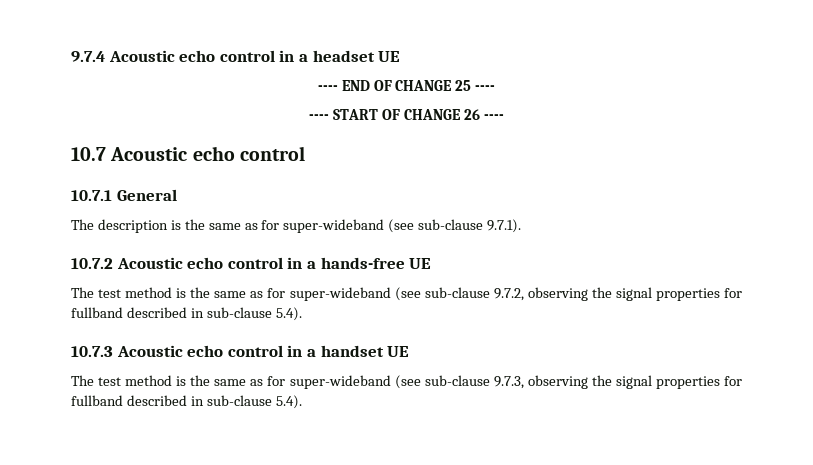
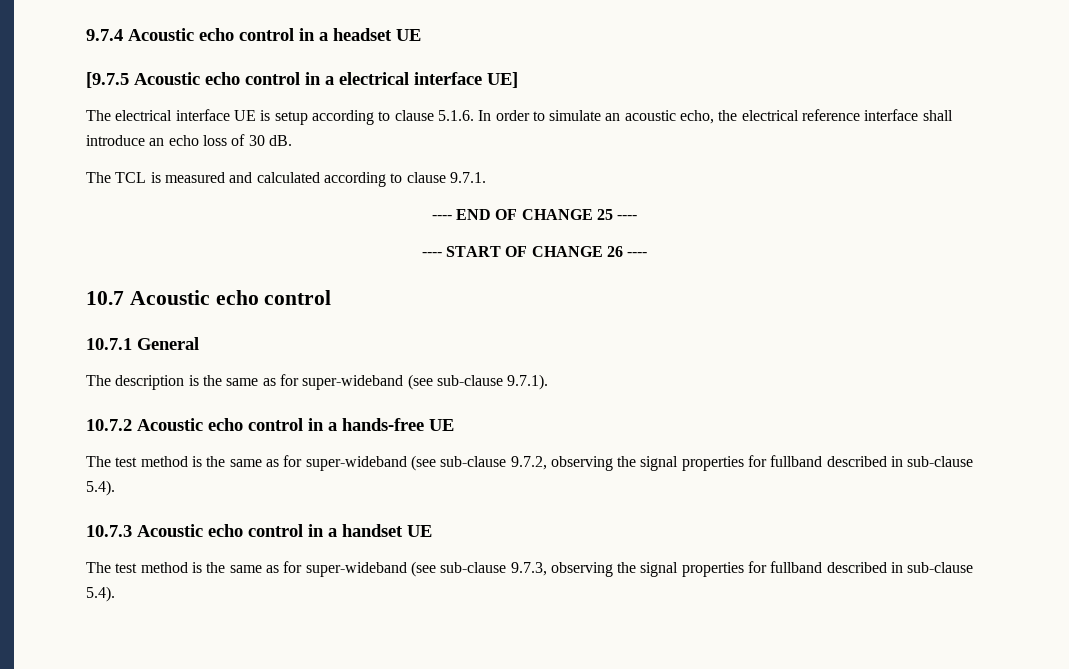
(401, 56) none -> [86,72,518,88] [86,109,953,125] [86,134,292,146] [86,172,486,187] // [9.7.5 Acoustic echo control in a electrical interface UE] // The electrical interface UE is setup according to clause 5.1.6. In order to simulate an acoustic echo, the electrical reference interface shall introduce an echo loss of 30 dB. // The TCL is measured and calculated according to clause 9.7.1.

